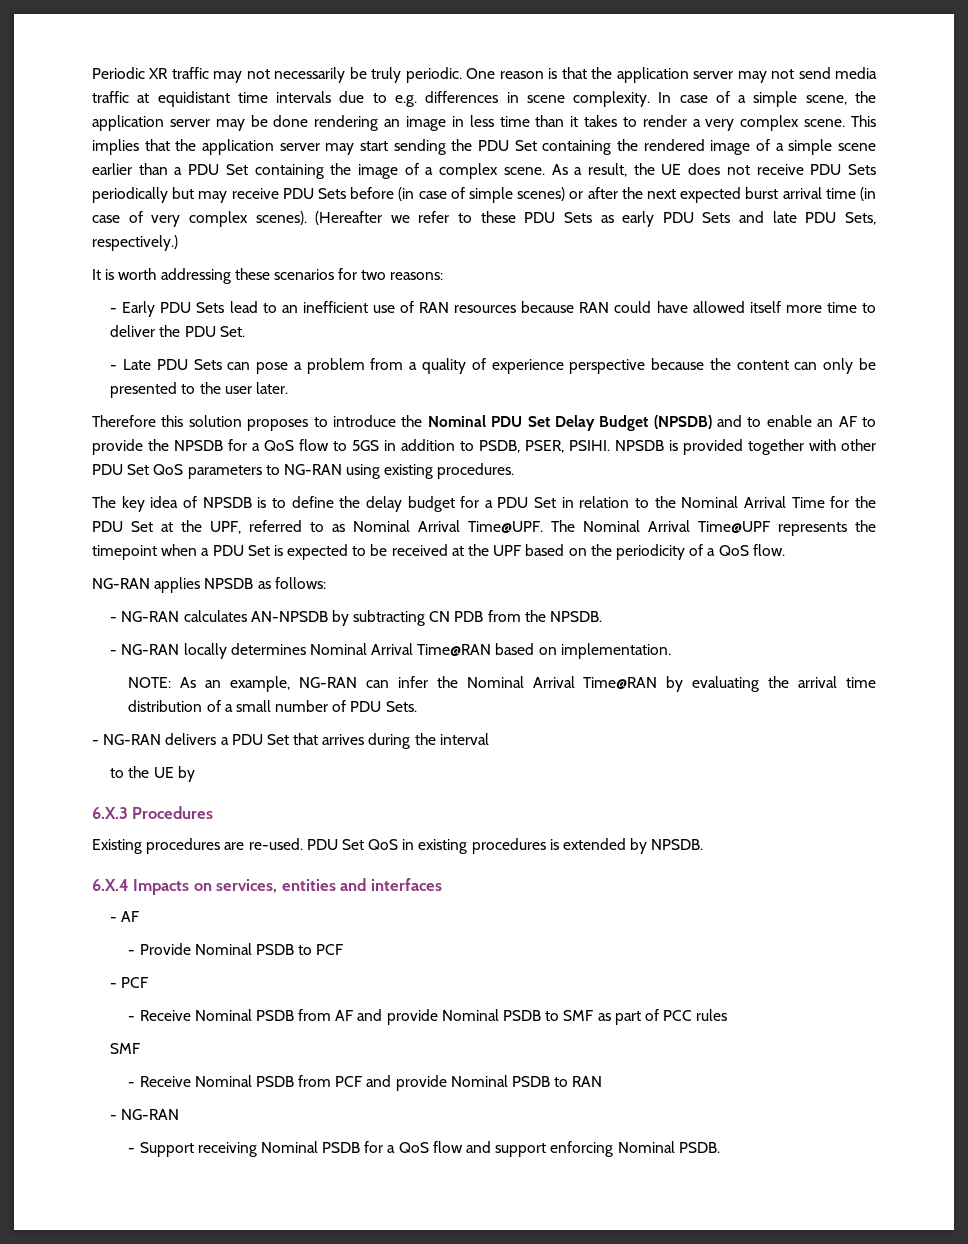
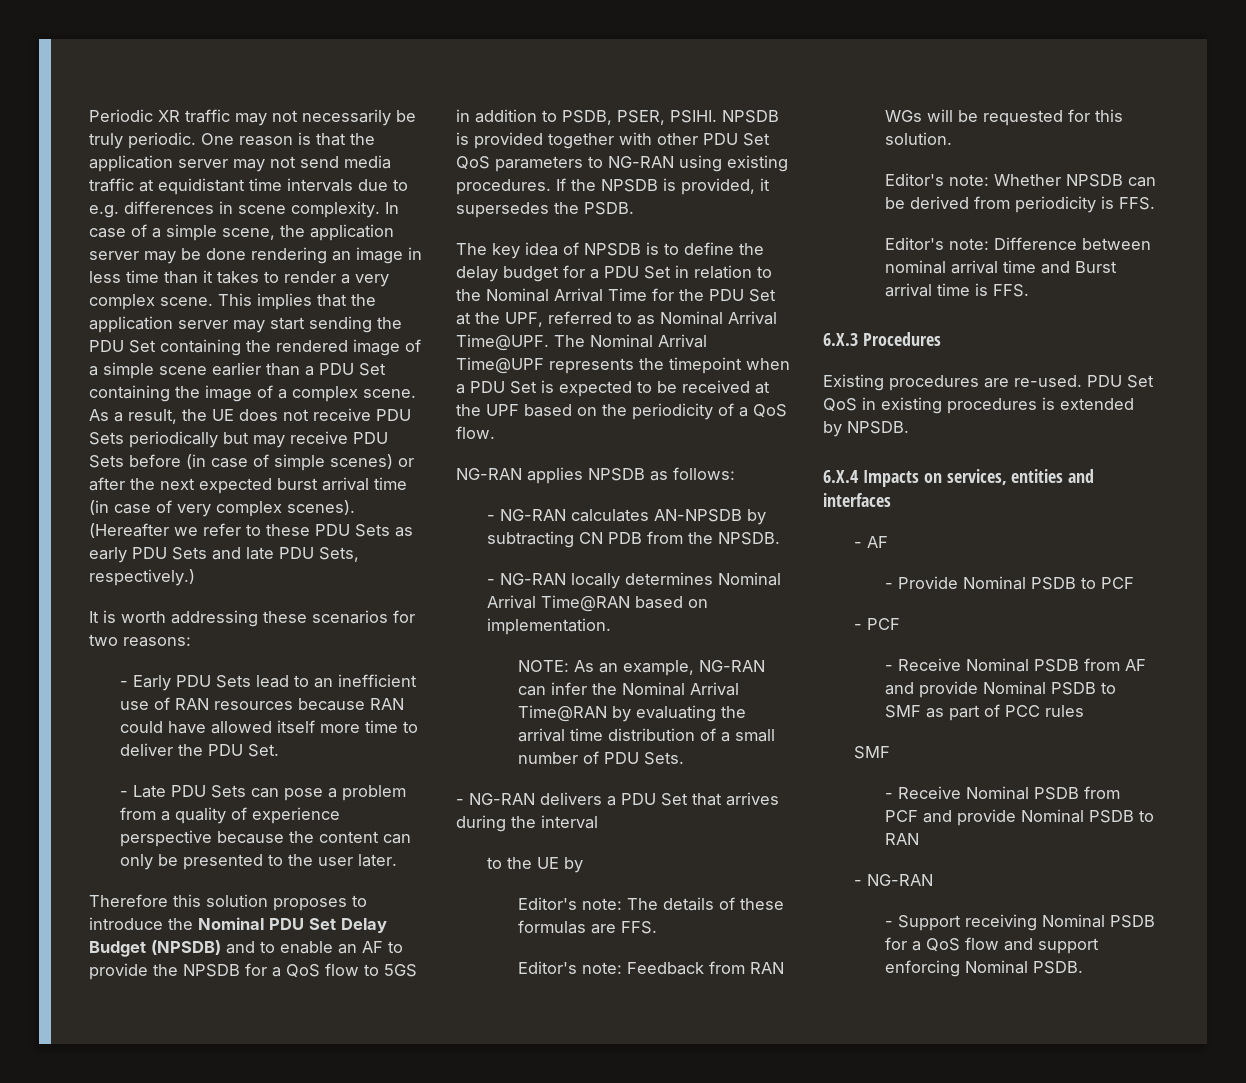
(515, 471) none -> [556,178,770,195] [456,202,634,218] If the NPSDB is provided, it supersedes the PSDB.
(195, 774) none -> [518,897,785,911] [518,920,658,934] [518,961,785,975] [885,109,1124,126] [885,132,953,145] [885,173,1157,187] [885,196,1156,213] [885,237,1152,250] [885,260,1118,274] [885,283,1030,297] // Editor's note: The details of these formulas are FFS. // Editor's note: Feedback from RAN WGs will be requested for this solution. // Editor's note: Whether NPSDB can be derived from periodicity is FFS. // Editor's note: Difference between nominal arrival time and Burst arrival time is FFS.

